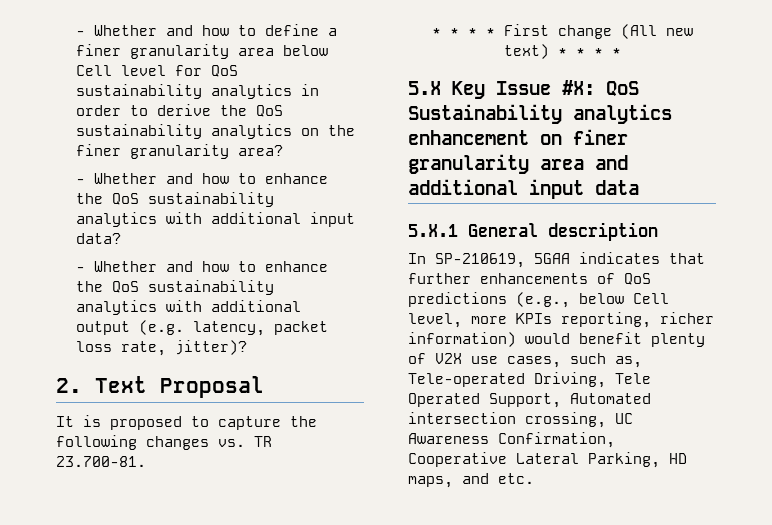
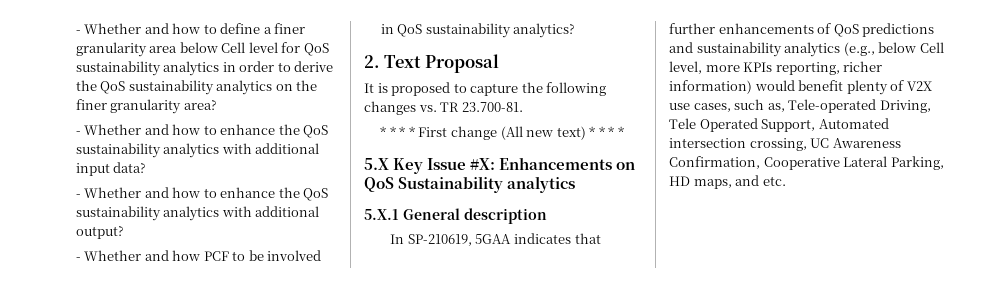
[76,320,329,336] [76,340,248,356] output (e.g. latency, packet loss rate, jitter)? -> [75,226,124,239] [75,250,322,261] [380,23,576,38] output? // - Whether and how PCF to be involved in QoS sustainability analytics?
(595, 87) none -> [499,157,636,170] Enhancements on
[408,129,628,145] [408,154,628,174] [408,179,639,199] enhancement on finer granularity area and additional input data -> (576, 184) none
(507, 299) none -> [669,42,841,57] and sustainability analytics

